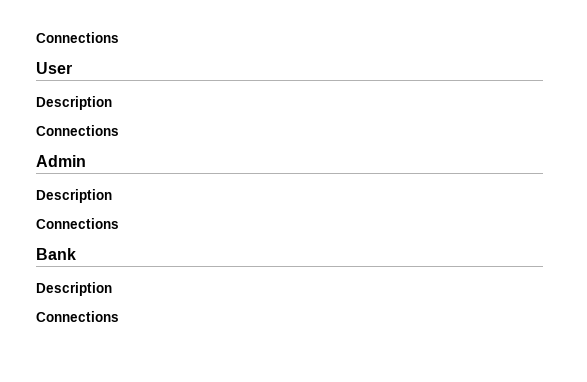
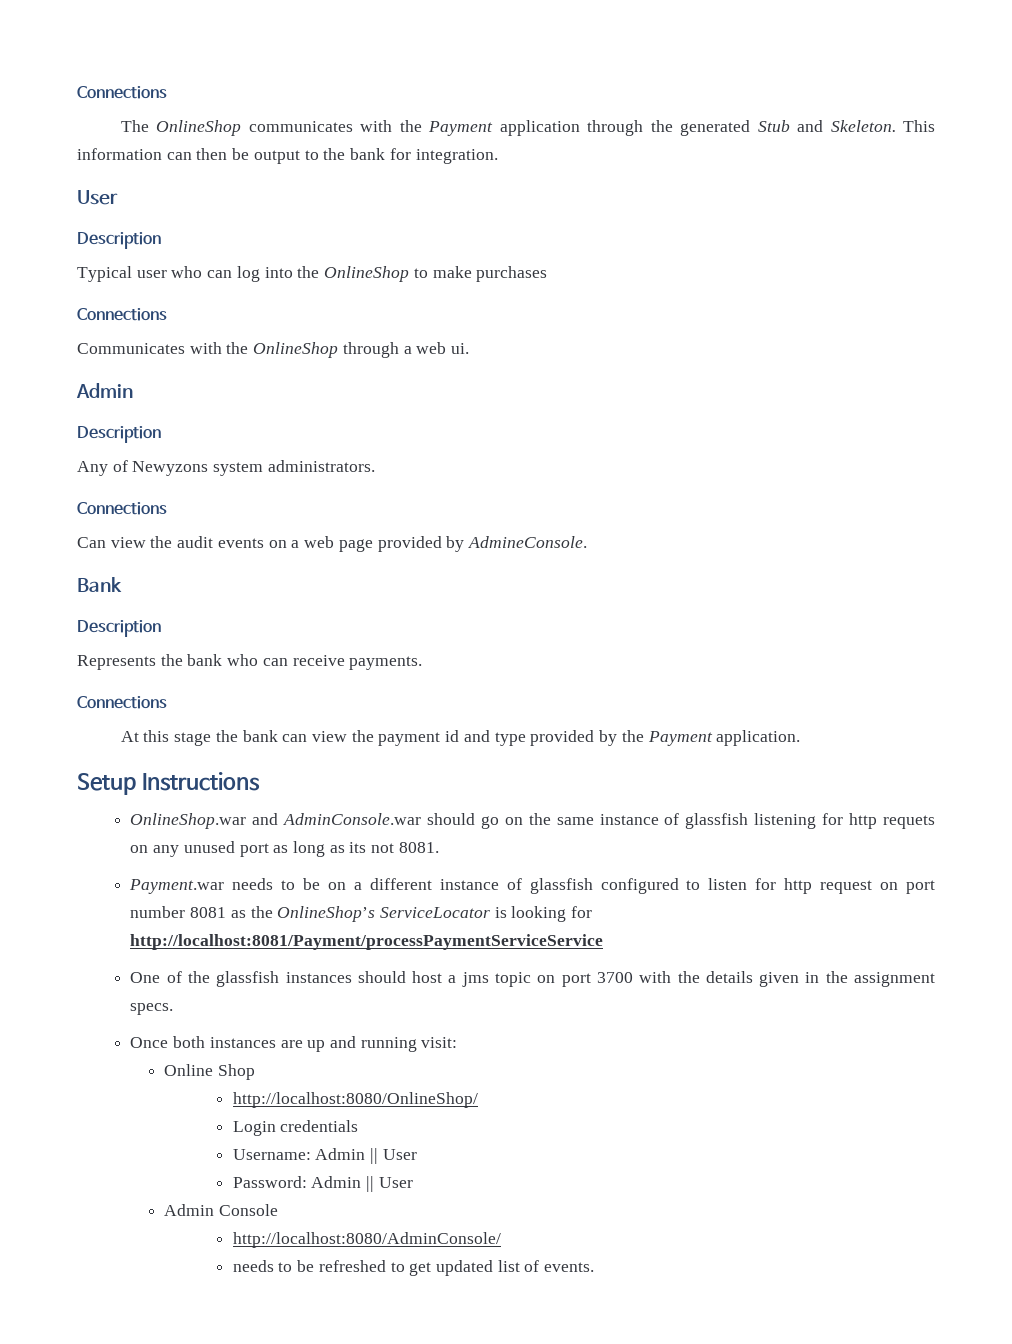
[36,32,119,43] [36,62,72,74] [36,96,112,110] [36,125,119,136] [36,155,86,167] [36,189,112,203] [36,218,119,229] [36,248,76,260] [36,282,112,296] [36,311,119,322] Connections // User // Description // Connections // Admin // Description // Connections // Bank // Description // Connections -> [77,86,167,99] [120,120,935,136] [77,148,498,164] [77,190,118,205] [77,232,161,249] [77,266,548,282] [77,308,167,321] [77,342,470,358] [76,383,133,398] [77,426,161,443] [77,460,375,476] [77,502,167,515] [77,536,587,552] [77,577,122,592] [77,620,161,637] [77,654,423,670] [77,696,167,709] [120,730,801,746] [77,772,260,795] [130,813,936,829] [130,841,439,857] [129,878,936,894] [130,906,593,922] [130,934,604,950] [130,971,935,987] [130,1003,174,1015] [130,1036,458,1052] [164,1064,256,1080] [232,1092,478,1108] [232,1120,359,1136] [232,1148,417,1164] [232,1176,413,1192] [164,1204,279,1216] [232,1232,501,1248] [232,1260,595,1276] Connections // The OnlineShop communicates with the Payment application through the generated Stub and Skeleton. This information can then be output to the bank for integration. // User // Description // Typical user who can log into the OnlineShop to make purchases // Connections // Communicates with the OnlineShop through a web ui. // Admin // Description // Any of Newyzons system administrators. // Connections // Can view the audit events on a web page provided by AdmineConsole. // Bank // Description // Represents the bank who can receive payments. // Connections // At this stage the bank can view the payment id and type provided by the Payment application. // Setup Instructions // OnlineShop.war and AdminConsole.war should go on the same instance of glassfish listening for http requets on any unused port as long as its not 8081. // Payment.war needs to be on a different instance of glassfish configured to listen for http request on port number 8081 as the OnlineShop’s ServiceLocator is looking for http://localhost:8081/Payment/processPaymentServiceService // One of the glassfish instances should host a jms topic on port 3700 with the details given in the assignment specs. // Once both instances are up and running visit: // Online Shop // http://localhost:8080/OnlineShop/ // Login credentials // Username: Admin || User // Password: Admin || User // Admin Console // http://localhost:8080/AdminConsole/ // needs to be refreshed to get updated list of events.

